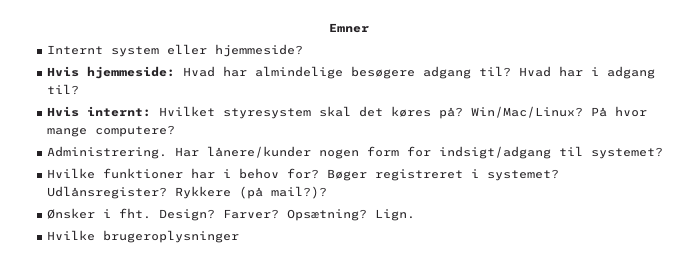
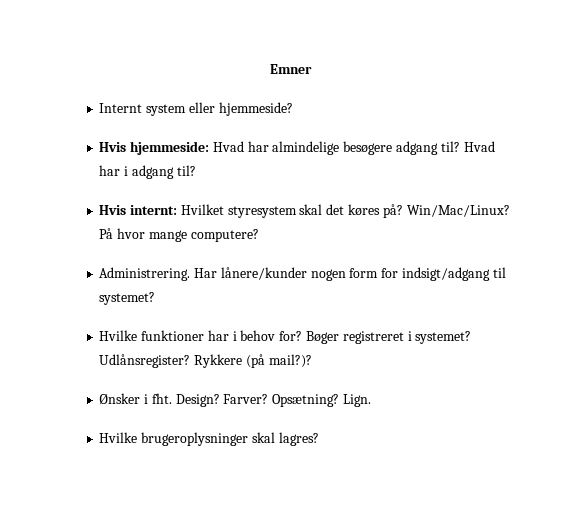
(240, 236) none -> [251,432,319,446] skal lagres?

